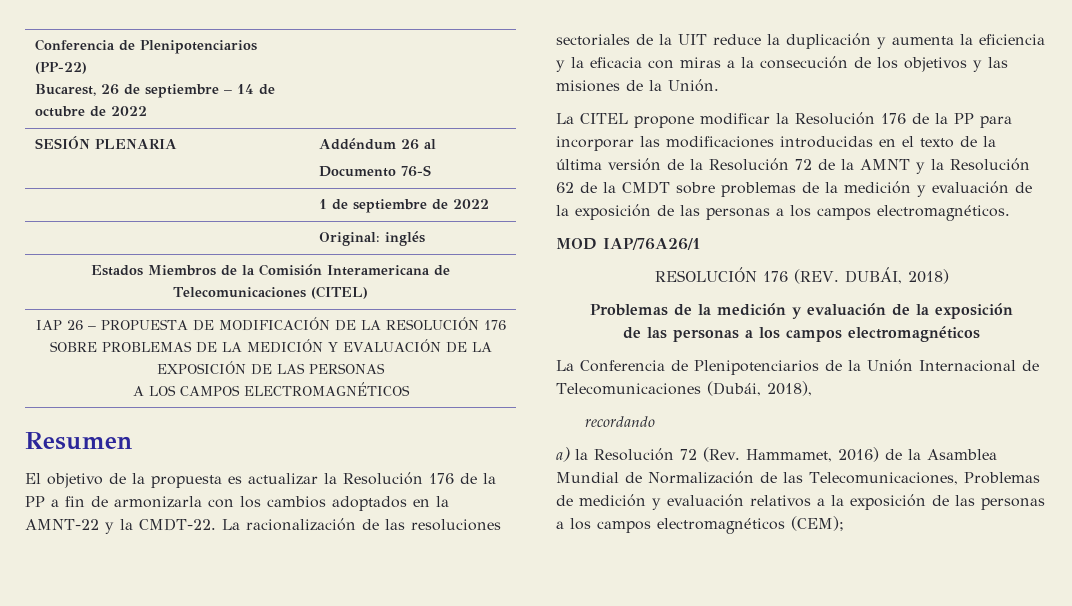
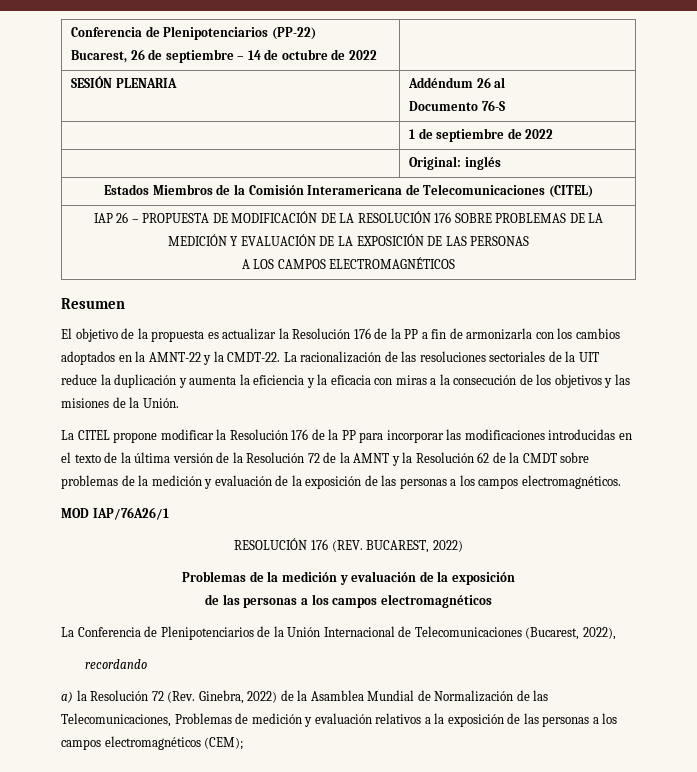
[844,267,949,284] DUBÁI, 2018) -> [366,540,463,553] BUCAREST, 2022)
[706,381,812,396] (Dubái, 2018), -> [525,627,616,640] (Bucarest, 2022),
[745,447,879,462] Hammamet, 2016) -> [198,690,278,704] Ginebra, 2022)

